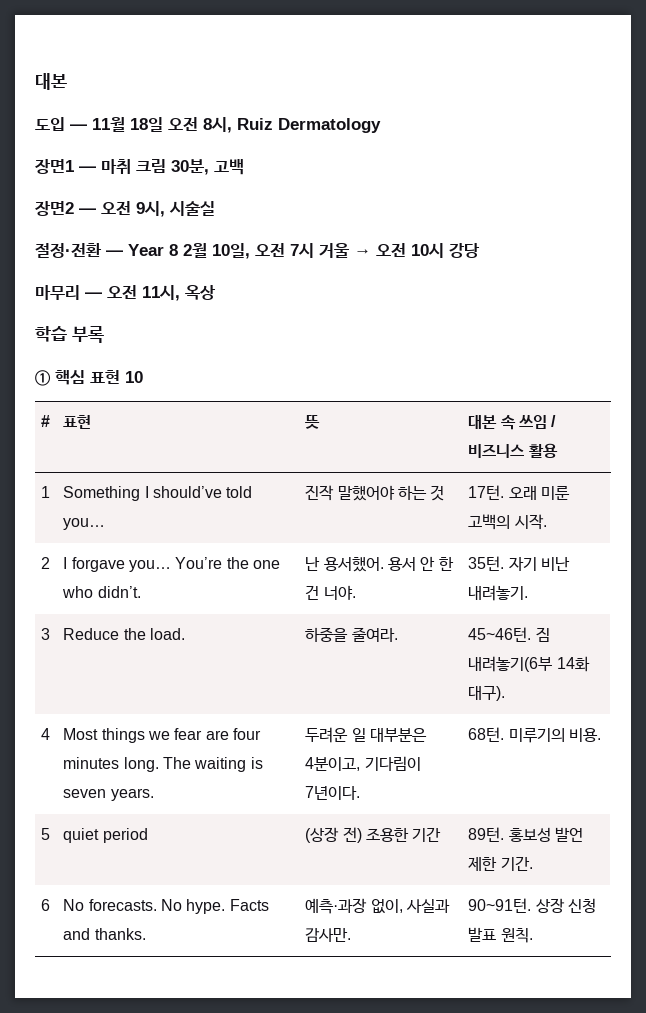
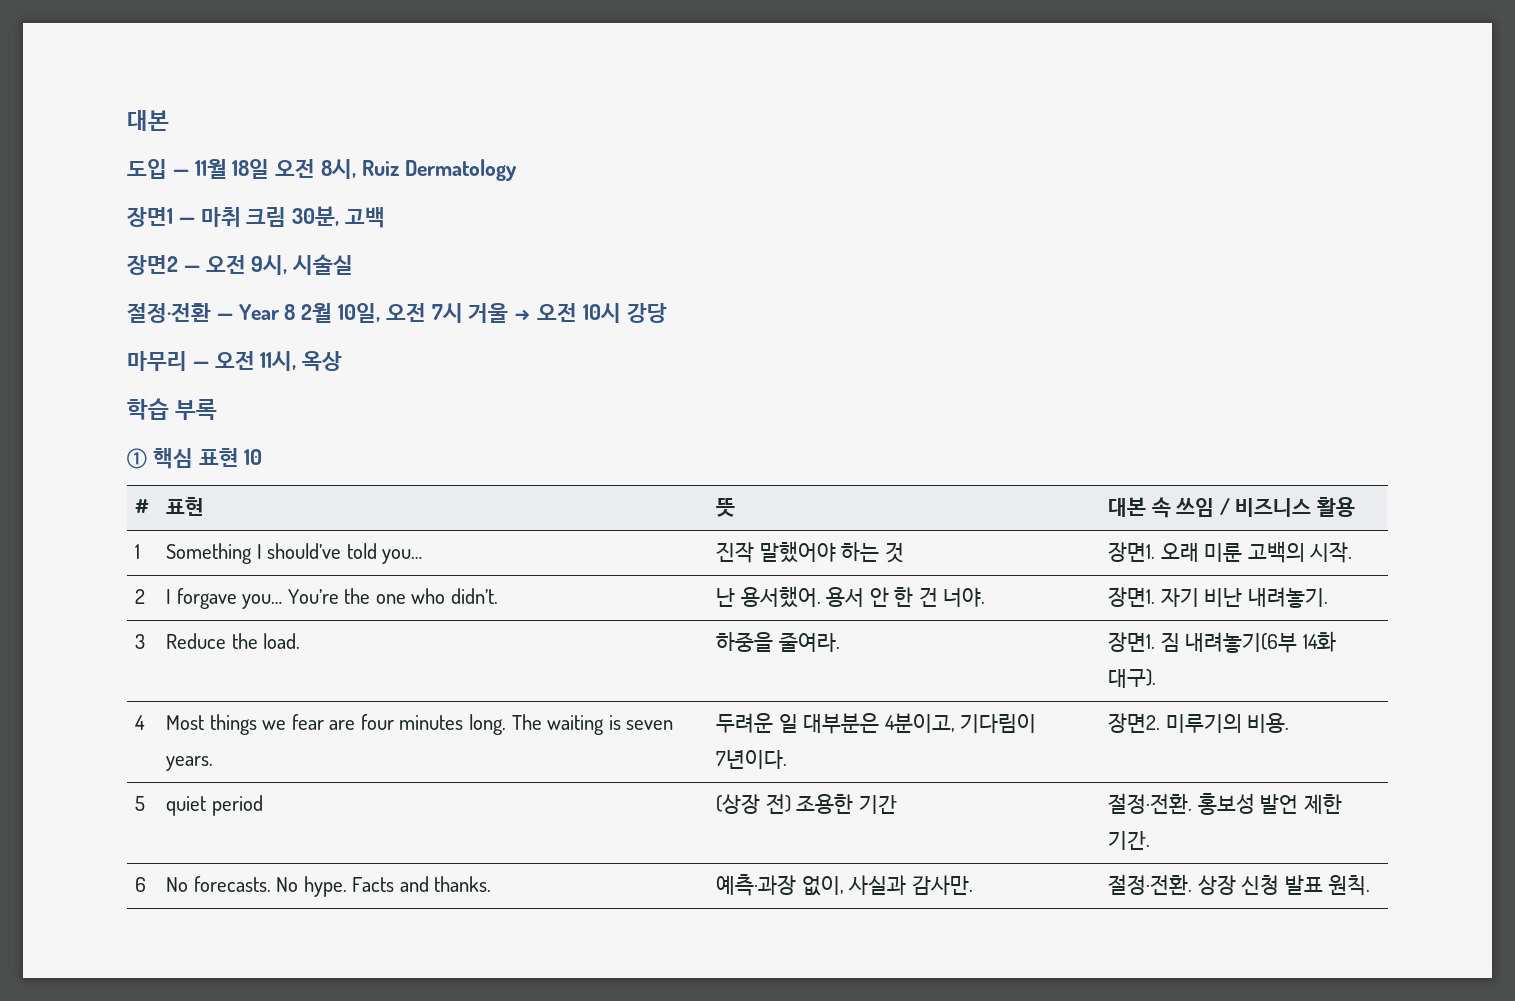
[468,485,505,500] 17턴. -> [1108,542,1156,562] 장면1.
[468,556,505,571] 35턴. -> [1108,587,1156,607] 장면1.
[468,627,532,642] 45~46턴. -> [1108,632,1156,652] 장면1.
[468,727,505,742] 68턴. -> [1108,713,1161,733] 장면2.
[468,827,505,842] 89턴. -> [1108,793,1193,814] 절정·전환.
[468,898,532,913] 90~91턴. -> [1108,874,1193,895] 절정·전환.

